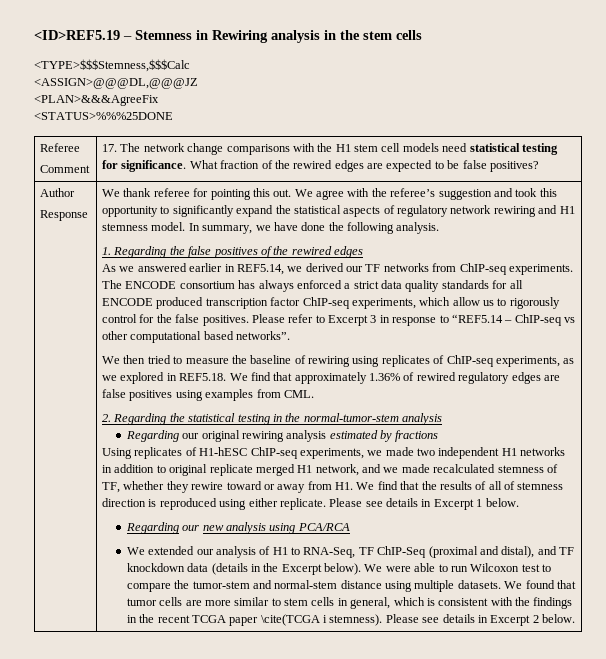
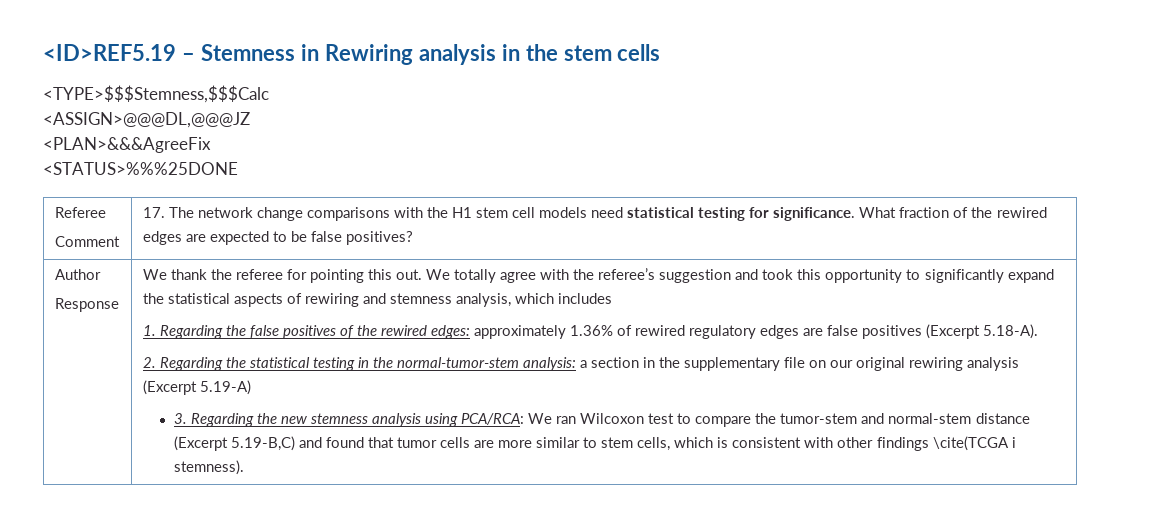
(152, 192) none -> [210,269,232,280] the
(313, 193) none -> [453,269,496,283] totally
[397,205,575,217] [102,222,440,234] regulatory network rewiring and H1 stemness model. In summary, we have done the following analysis. -> [304,293,612,307] rewiring and stemness analysis, which includes
[334,246,364,258] [102,263,573,275] [102,280,523,292] [102,297,560,309] [102,314,576,326] [102,331,291,343] [102,355,575,367] [102,372,293,384] edges // As we answered earlier in REF5.14, we derived our TF networks from ChIP-seq experiments. The ENCODE consortium has always enforced a strict data quality standards for all ENCODE produced transcription factor ChIP-seq experiments, which allow us to rigorously control for the false positives. Please refer to Excerpt 3 in response to “REF5.14 – ChIP-seq vs other computational based networks”. // We then tried to measure the baseline of rewiring using replicates of ChIP-seq experiments, as we explored in REF5.18. We find that -> [430,325,470,339] edges:
[175,389,314,401] using examples from CML. -> [926,324,1039,339] (Excerpt 5.18-A).
[402,413,443,425] [125,430,439,442] [102,447,566,459] [102,464,558,476] [102,481,564,493] [102,498,519,510] [125,522,350,534] [126,546,575,558] [126,563,468,575] analysis // Regarding our original rewiring analysis estimated by fractions // Using replicates of H1-hESC ChIP-seq experiments, we made two independent H1 networks in addition to original replicate merged H1 network, and we made recalculated stemness of TF, whether they rewire toward or away from H1. We find that the results of all of stemness direction is reproduced using either replicate. Please see details in Excerpt 1 below. // Regarding our new analysis using PCA/RCA // We extended our analysis of H1 to RNA-Seq, TF ChIP-Seq (proximal and distal), and TF knockdown data (details in the Excerpt below). We were able to run -> [522,357,1020,371] [142,380,251,395] [173,413,577,427] analysis: a section in the supplementary file on our original rewiring analysis (Excerpt 5.19-A) // 3. Regarding the new stemness analysis using PCA/RCA: We ran
[385,580,523,592] using multiple datasets. We -> [173,436,322,451] (Excerpt 5.19-B,C) and
[311,597,391,609] cells in general, -> [637,437,671,451] cells,
[515,597,573,609] [126,614,576,626] the findings in the recent TCGA paper \cite(TCGA i stemness). Please see details in Excerpt 2 below. -> [837,436,1016,451] [173,460,244,475] other findings \cite(TCGA i stemness).

